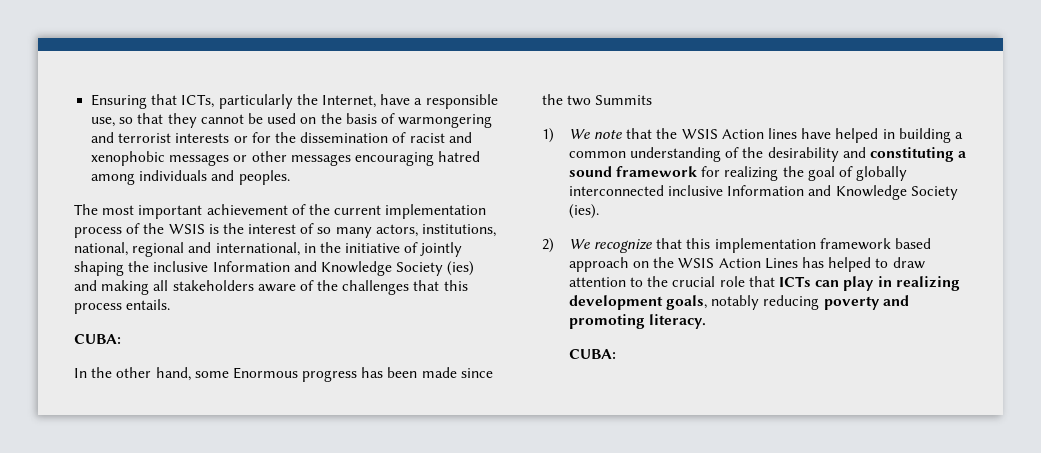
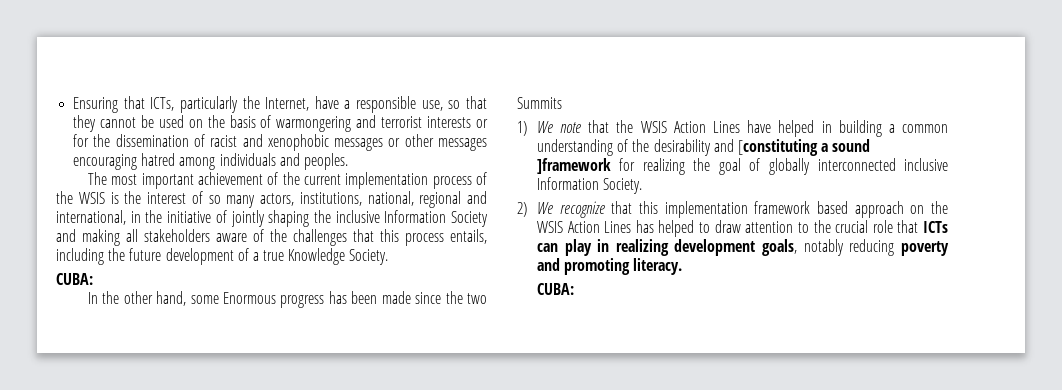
[293,261,475,276] and Knowledge Society (ies) -> [450,211,488,227] Society
[126,299,171,310] entails. -> [450,229,487,244] [56,248,389,265] entails, including the future development of a true Knowledge Society.
[767,128,797,139] lines -> [712,121,740,133] Lines
[869,147,954,162] constituting -> [737,139,818,156] [constituting
[616,166,698,177] framework -> [536,158,611,174] ]framework
[808,185,958,200] [568,204,599,219] and Knowledge Society (ies). -> [603,178,643,194] Society.

